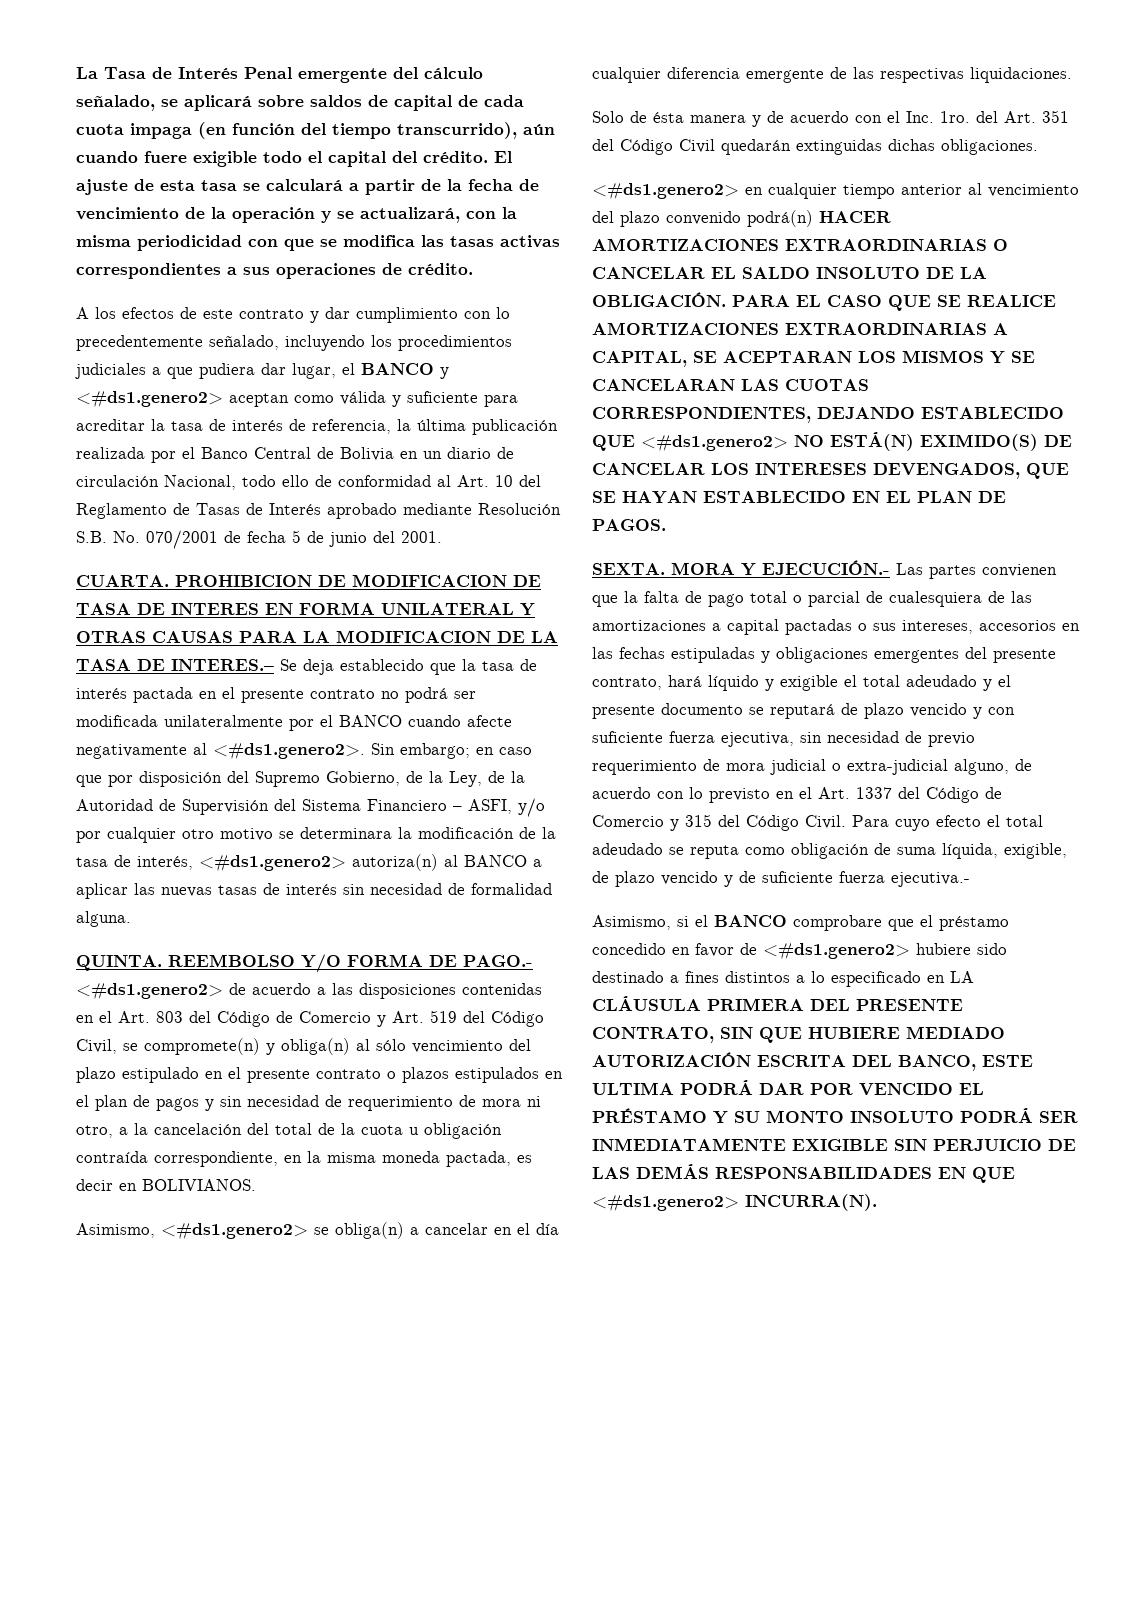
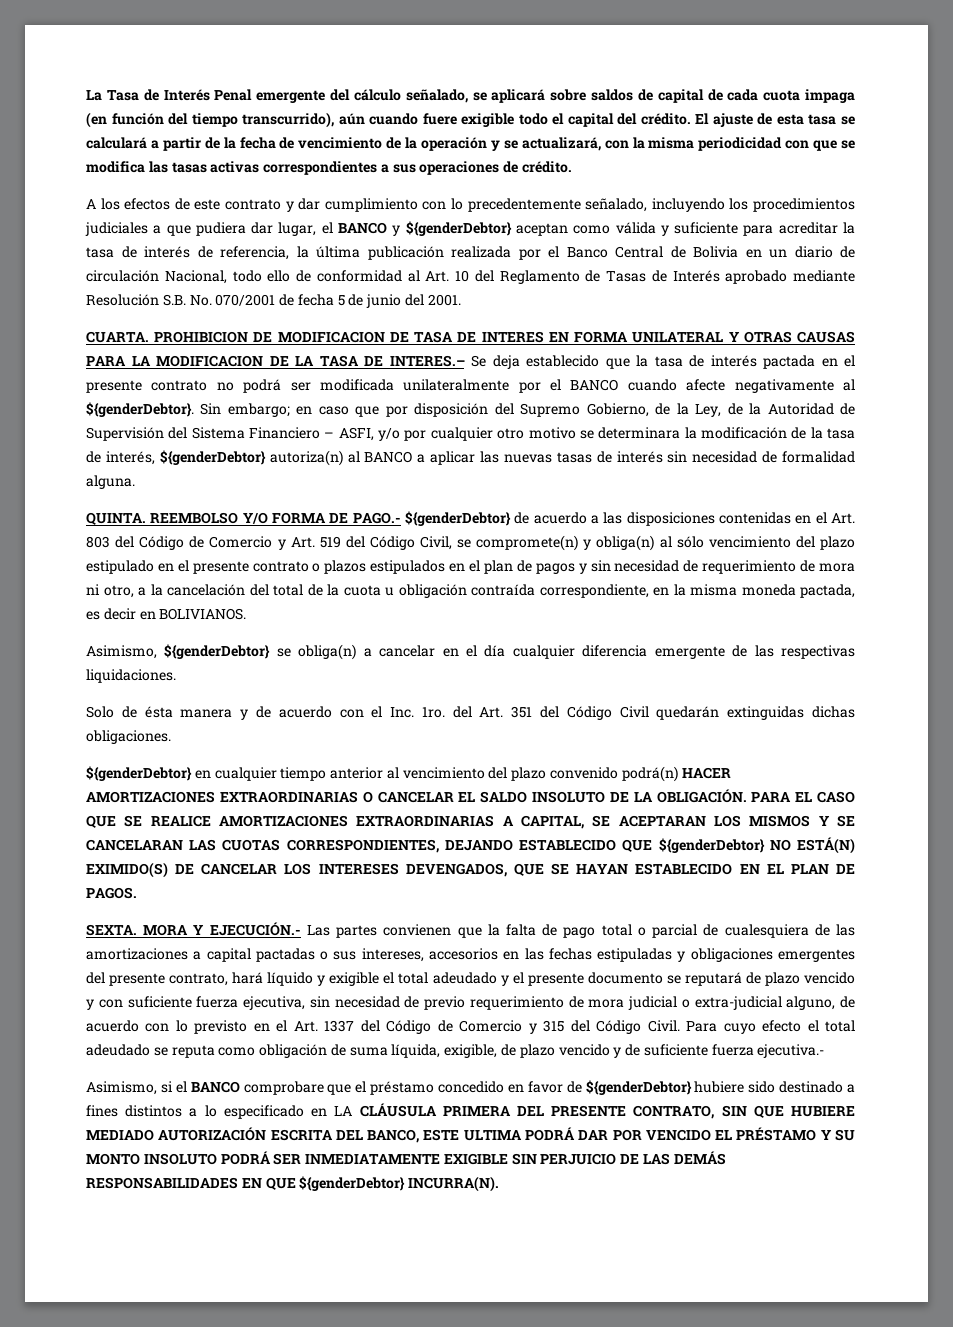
[76,391,223,408] <#ds1.genero2> -> [405,221,512,236] ${genderDebtor}
[213,743,365,760] <#ds1.genero2>. -> [86,402,194,417] ${genderDebtor}.
[199,855,346,872] <#ds1.genero2> -> [159,450,266,465] ${genderDebtor}
[76,983,223,1000] <#ds1.genero2> -> [405,511,511,526] ${genderDebtor}
[161,1223,308,1240] <#ds1.genero2> -> [164,644,271,659] ${genderDebtor}
[592,183,739,200] <#ds1.genero2> -> [86,766,192,781] ${genderDebtor}
[641,435,788,452] <#ds1.genero2> -> [658,838,765,853] ${genderDebtor}
[763,943,910,960] <#ds1.genero2> -> [585,1080,692,1095] ${genderDebtor}
[592,1195,739,1212] <#ds1.genero2> -> [299,1176,406,1191] ${genderDebtor}

